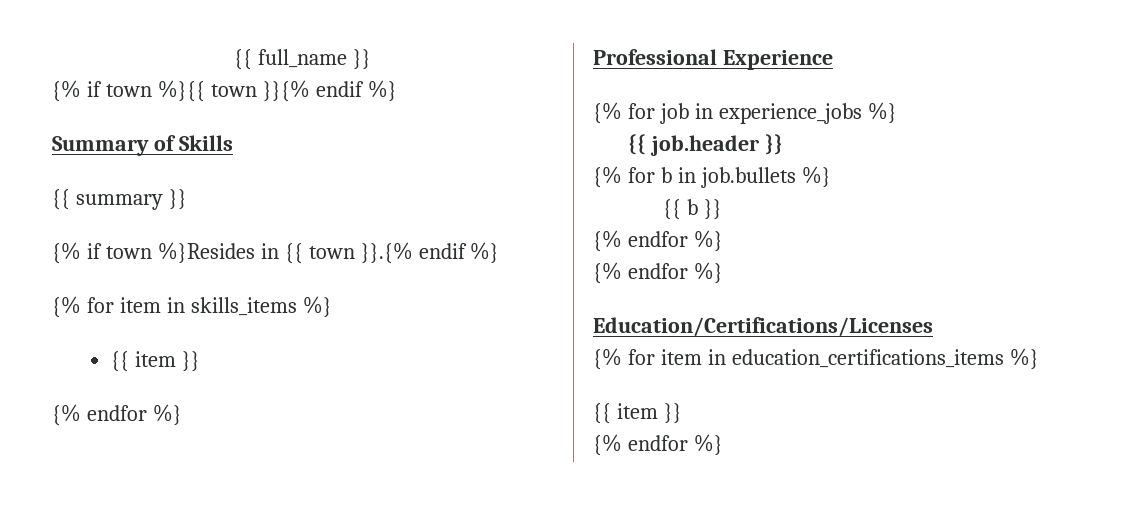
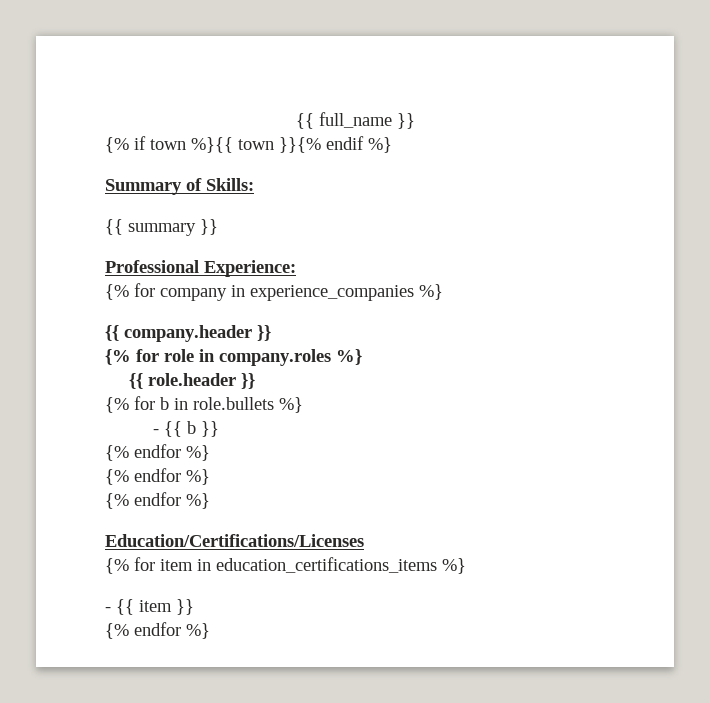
[178,135,233,151] Skills -> [206,178,254,191] Skills:
[52,242,500,264] [52,296,332,318] [111,351,201,372] [52,404,182,426] [593,49,833,70] [593,102,897,124] [628,134,760,156] {% if town %}Resides in {{ town }}.{% endif %} // {% for item in skills_items %} // {{ item }} // {% endfor %} // Professional Experience // {% for job in experience_jobs %} // {{ job.header -> [105,260,296,277] [105,283,443,301] [105,325,271,342] [105,349,362,366] [129,373,237,389] Professional Experience: // {% for company in experience_companies %} // {{ company.header }} // {% for role in company.roles %} // {{ role.header
[700,166,831,188] job.bullets %} // -> [193,397,303,413] [153,429,160,434] role.bullets %} // -
(723, 273) none -> [105,492,210,509] // {% endfor %}
(1039, 359) none -> [105,607,111,612] -

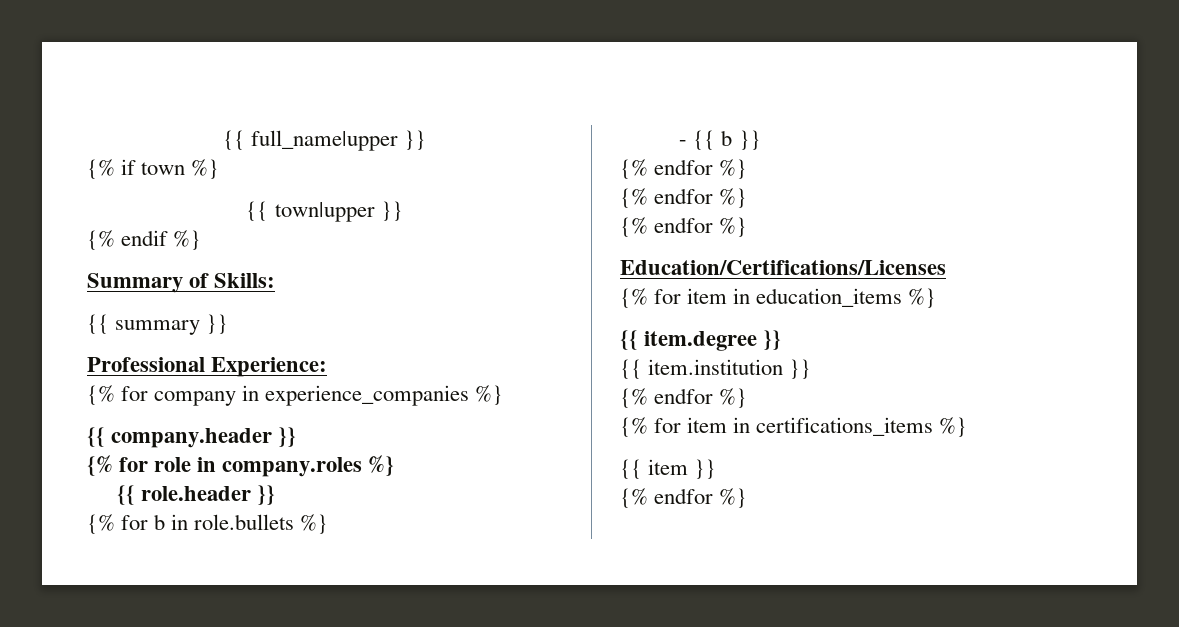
[295,112,392,129] {{ full_name -> [222,130,398,151] {{ full_name|upper
[191,137,321,153] %}{{ town }}{% -> [191,159,220,179] [246,201,403,222] [87,230,115,250] %} // {{ town|upper }} // {%
[216,557,466,574] [105,607,111,612] education_certifications_items %} // - -> [756,288,937,308] [620,330,782,351] [620,359,812,379] [620,388,748,408] [620,417,968,437] education_items %} // {{ item.degree }} // {{ item.institution }} // {% endfor %} // {% for item in certifications_items %} //

